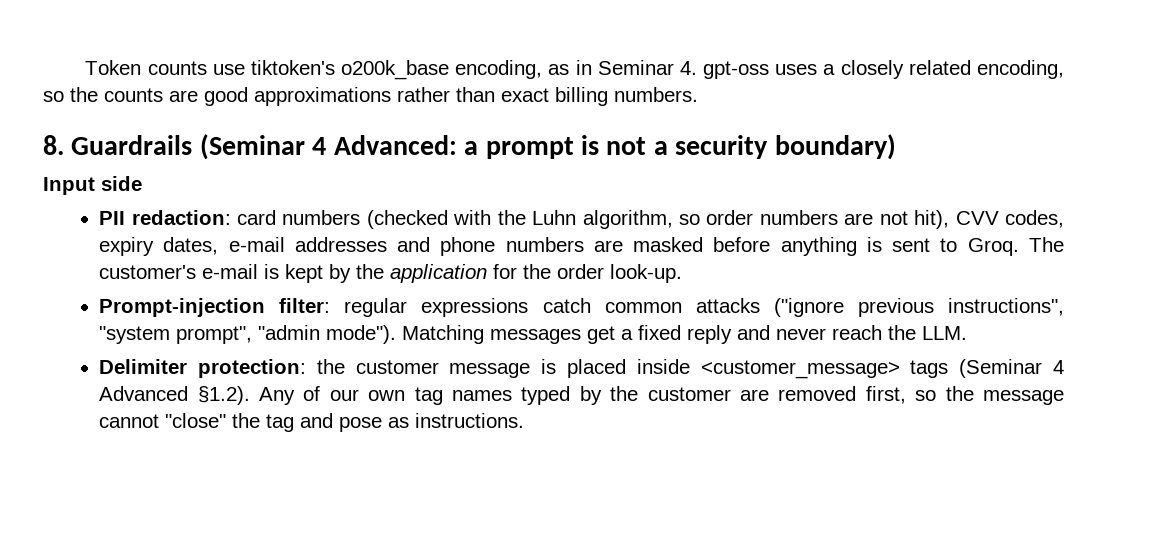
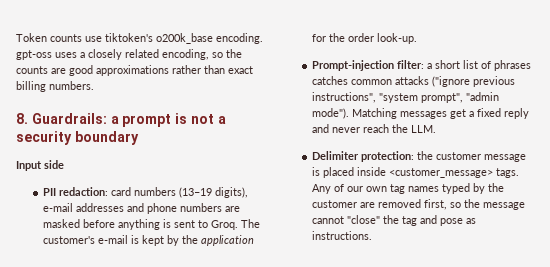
[455,60,697,79] encoding, as in Seminar 4. -> [216,33,263,44] encoding.
[71,134,457,160] Guardrails (Seminar 4 Advanced: -> [31,113,107,124] Guardrails:
[774,134,896,160] boundary) -> [74,131,139,145] boundary
[366,210,1064,229] [99,237,219,256] (checked with the Luhn algorithm, so order numbers are not hit), CVV codes, expiry dates, -> [179,187,249,198] (13–19 digits),
[344,298,591,317] regular expressions catch -> [427,60,532,71] [312,76,349,85] a short list of phrases catches
[910,359,1064,378] [99,386,250,405] tags (Seminar 4 Advanced §1.2). -> [496,168,520,178] tags.

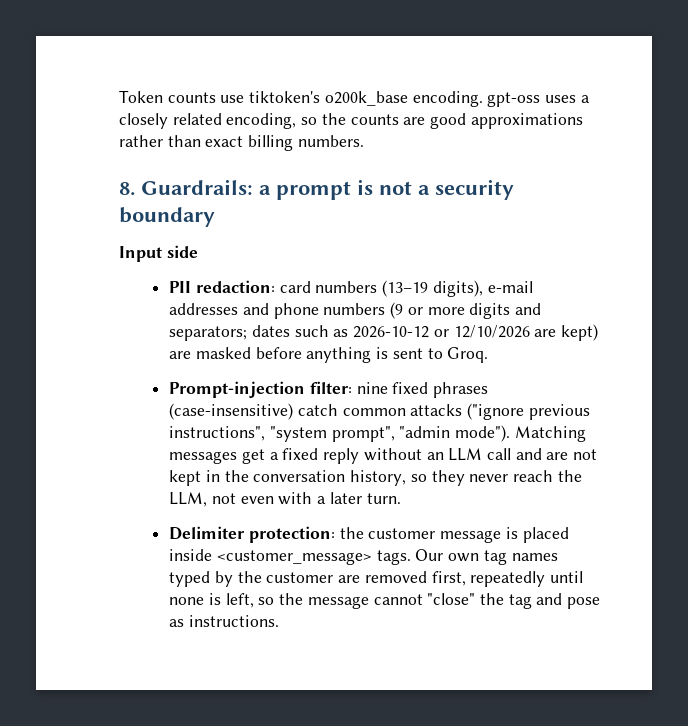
(223, 207) none -> [390,302,541,319] [169,324,598,341] (9 or more digits and separators; dates such as 2026-10-12 or 12/10/2026 are kept)
[241,219,261,228] [43,235,255,246] [312,33,418,44] [312,60,532,71] [312,76,349,85] The customer's e-mail is kept by the application for the order look-up. // Prompt-injection filter: a short list of phrases catches -> [169,381,489,398] [169,403,338,420] // Prompt-injection filter: nine fixed phrases (case-insensitive) catch
[312,124,437,133] and never reach the LLM. -> [363,448,598,461] [169,470,582,486] [169,492,401,507] without an LLM call and are not kept in the conversation history, so they never reach the LLM, not even with a later turn.
[312,184,364,194] Any of our -> [415,549,444,561] Our
(448, 204) none -> [470,571,583,587] [169,593,254,608] repeatedly until none is left,

